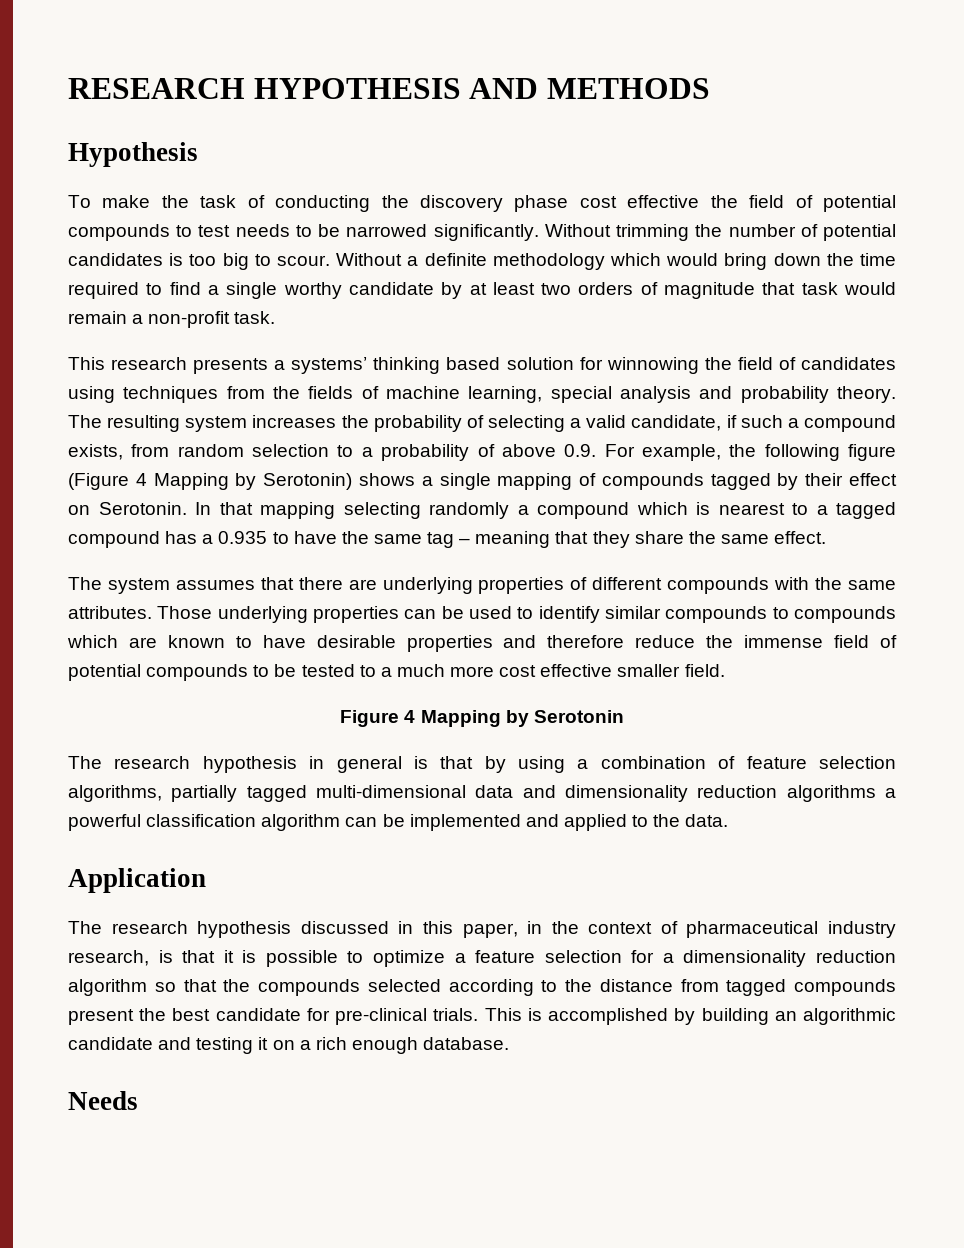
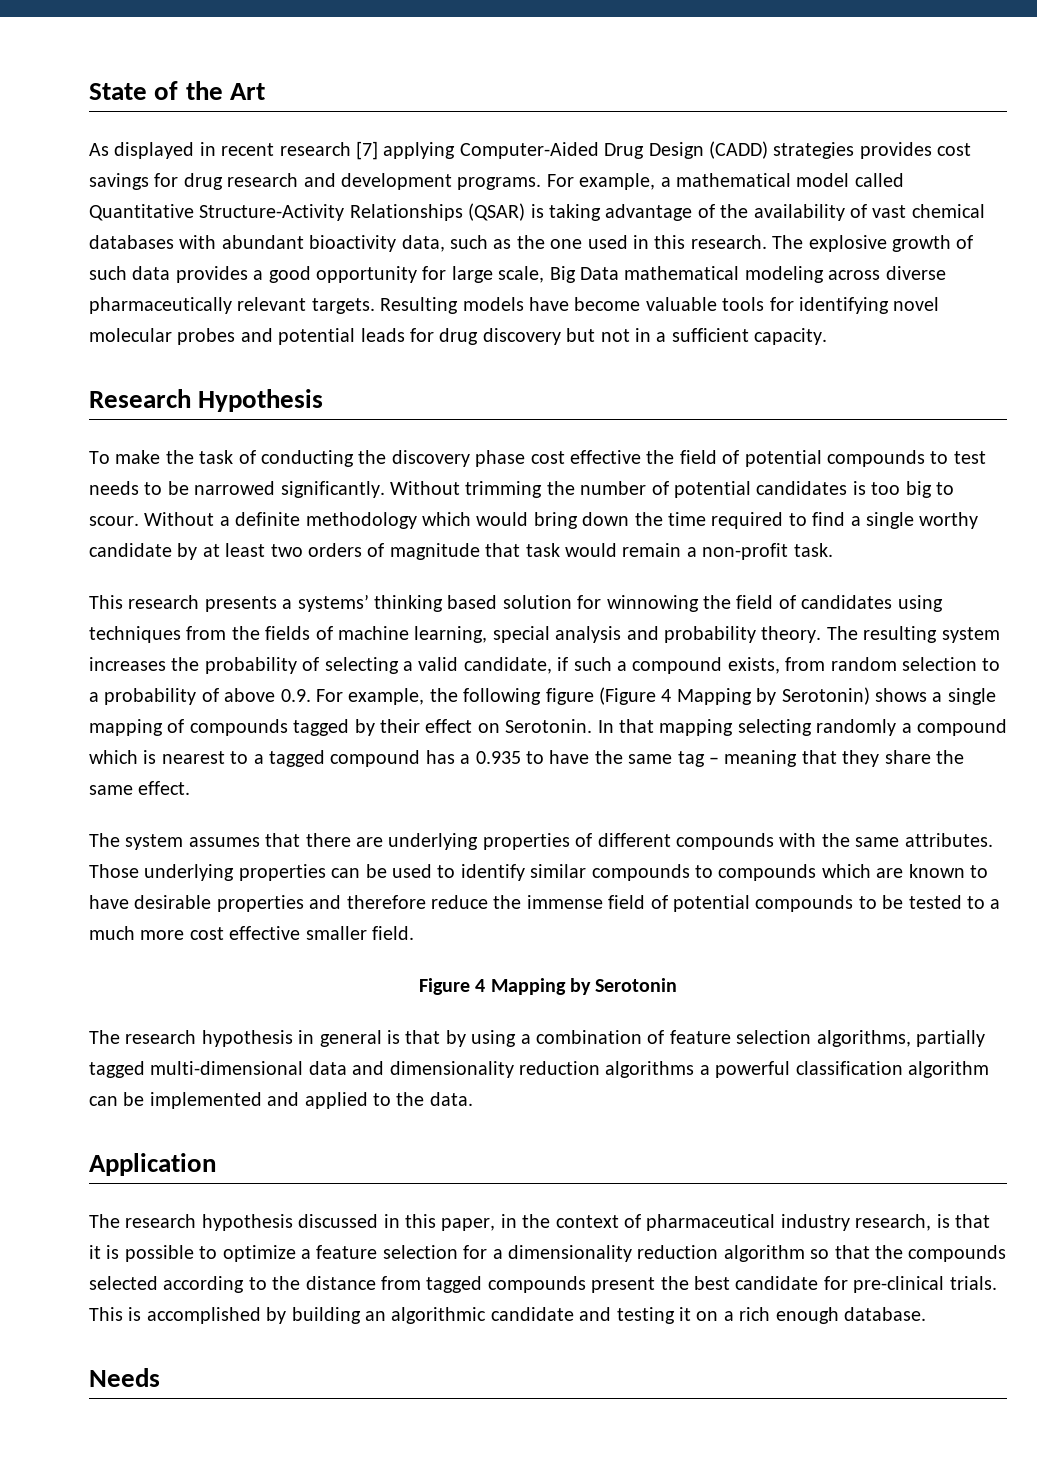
[68,78,710,99] RESEARCH HYPOTHESIS AND METHODS // -> [89,81,265,100] [89,141,972,160] [89,173,904,190] [89,203,985,221] [89,235,974,252] [89,266,946,283] [89,297,940,314] [89,328,828,345] [89,389,191,408] State of the Art // As displayed in recent research [7] applying Computer-Aided Drug Design (CADD) strategies provides cost savings for drug research and development programs. For example, a mathematical model called Quantitative Structure-Activity Relationships (QSAR) is taking advantage of the availability of vast chemical databases with abundant bioactivity data, such as the one used in this research. The explosive growth of such data provides a good opportunity for large scale, Big Data mathematical modeling across diverse pharmaceutically relevant targets. Resulting models have become valuable tools for identifying novel molecular probes and potential leads for drug discovery but not in a sufficient capacity. // Research

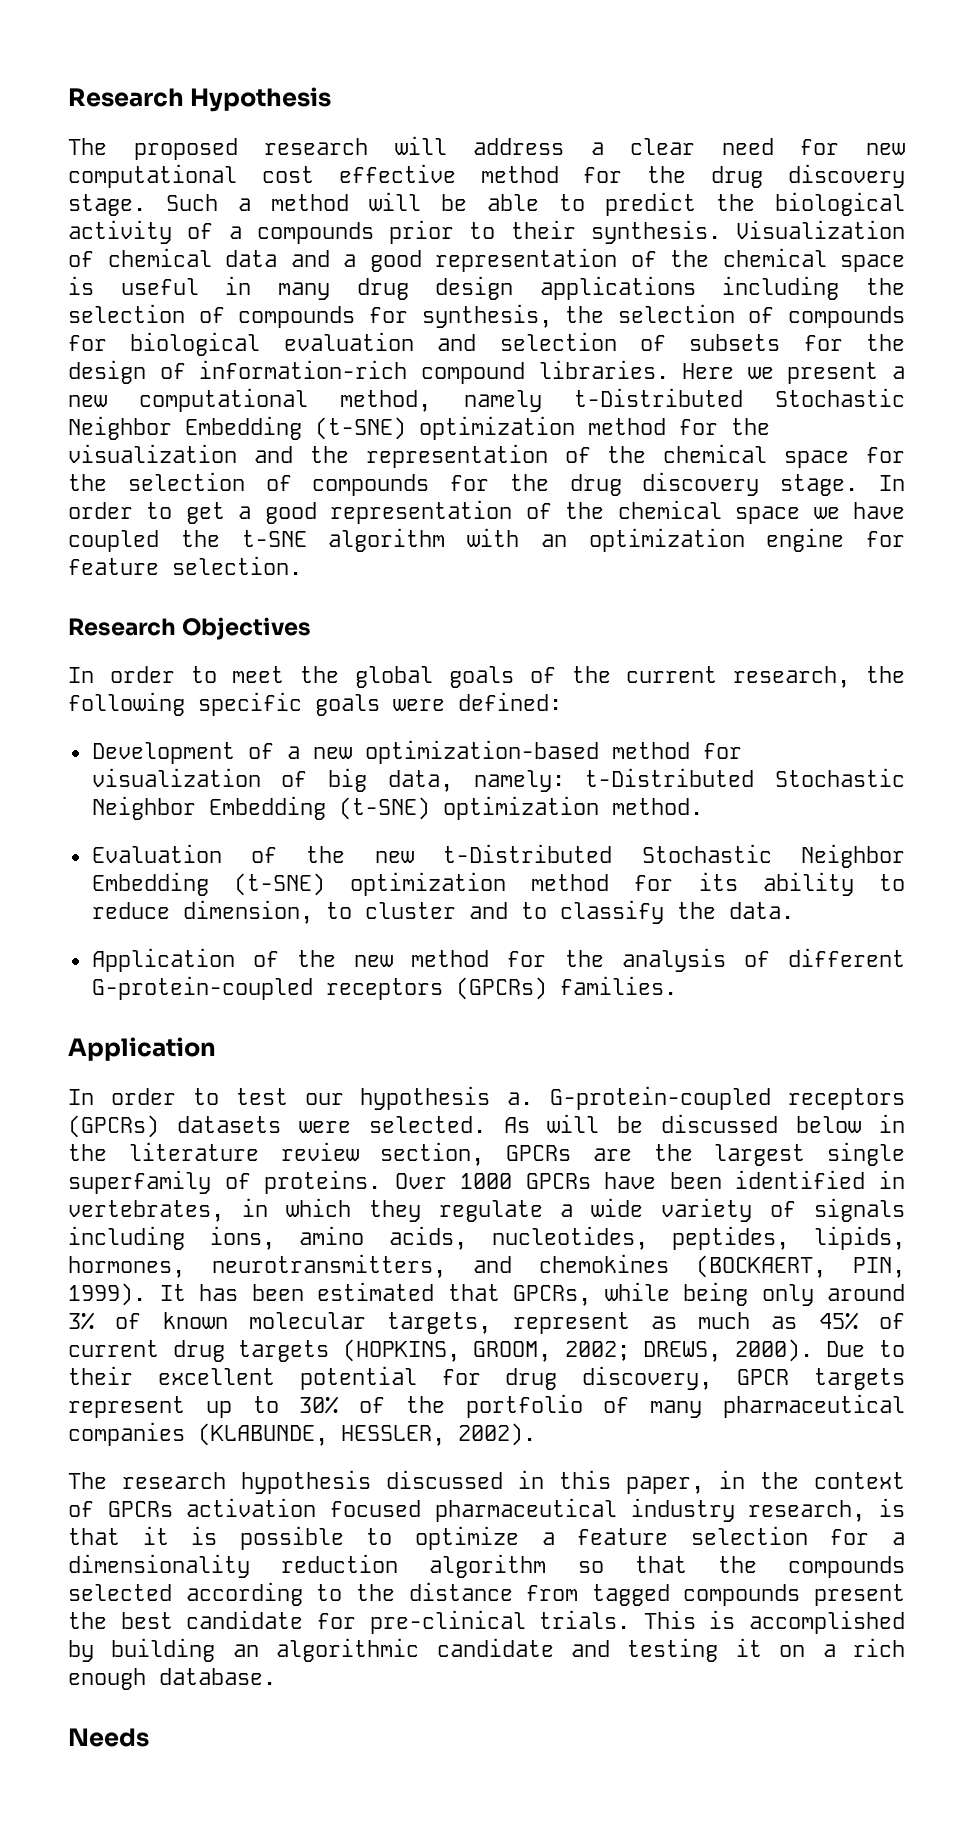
[89,81,265,100] [89,141,972,160] [89,173,904,190] [89,203,985,221] [89,235,974,252] [89,266,946,283] [89,297,940,314] [89,328,828,345] [89,389,324,412] [89,450,986,467] [89,481,954,498] [89,512,979,529] [89,543,833,560] [89,594,943,612] [89,626,1000,643] [89,657,1001,674] [89,687,996,705] [89,719,1007,736] [89,750,964,767] [89,781,191,795] [89,833,993,850] [89,864,988,881] [89,895,1001,912] [89,926,414,940] [418,978,678,995] [89,1030,985,1047] [89,1061,989,1078] [89,1092,473,1109] [89,1153,216,1176] State of the Art // As displayed in recent research [7] applying Computer-Aided Drug Design (CADD) strategies provides cost savings for drug research and development programs. For example, a mathematical model called Quantitative Structure-Activity Relationships (QSAR) is taking advantage of the availability of vast chemical databases with abundant bioactivity data, such as the one used in this research. The explosive growth of such data provides a good opportunity for large scale, Big Data mathematical modeling across diverse pharmaceutically relevant targets. Resulting models have become valuable tools for identifying novel molecular probes and potential leads for drug discovery but not in a sufficient capacity. // Research Hypothesis // To make the task of conducting the discovery phase cost effective the field of potential compounds to test needs to be narrowed significantly. Without trimming the number of potential candidates is too big to scour. Without a definite methodology which would bring down the time required to find a single worthy candidate by at least two orders of magnitude that task would remain a non-profit task. // This research presents a systems’ thinking based solution for winnowing the field of candidates using techniques from the fields of machine learning, special analysis and probability theory. The resulting system increases the probability of selecting a valid candidate, if such a compound exists, from random selection to a probability of above 0.9. For example, the following figure (Figure 4 Mapping by Serotonin) shows a single mapping of compounds tagged by their effect on Serotonin. In that mapping selecting randomly a compound which is nearest to a tagged compound has a 0.935 to have the same tag – meaning that they share the same effect. // The system assumes that there are underlying properties of different compounds with the same attributes. Those underlying properties can be used to identify similar compounds to compounds which are known to have desirable properties and therefore reduce the immense field of potential compounds to be tested to a much more cost effective smaller field. // Figure 4 Mapping by Serotonin // The research hypothesis in general is that by using a combination of feature selection algorithms, partially tagged multi-dimensional data and dimensionality reduction algorithms a powerful classification algorithm can be implemented and applied to the data. // Application -> [68,87,332,112] [68,136,905,160] [68,164,906,188] [68,192,905,216] [68,220,905,244] [68,248,905,272] [68,276,905,300] [68,304,905,328] [68,332,905,356] [68,360,905,384] [68,388,905,412] [68,416,770,440] [68,444,905,468] [68,472,906,496] [68,500,906,524] [68,528,905,552] [68,556,302,575] [68,617,312,640] [68,666,906,688] [68,692,562,716] [91,740,742,764] [91,768,906,792] [91,796,703,820] [91,844,905,868] [91,872,906,896] [91,900,794,924] [91,948,905,972] [91,976,677,1000] [68,1037,216,1061] [68,1086,905,1110] [68,1114,906,1138] [68,1142,905,1166] [68,1170,905,1194] [68,1198,906,1222] [68,1226,905,1250] [68,1254,905,1278] [68,1282,905,1306] [68,1312,905,1334] [68,1339,905,1362] [68,1366,905,1390] [68,1394,906,1418] [68,1422,536,1446] Research Hypothesis // The proposed research will address a clear need for new computational cost effective method for the drug discovery stage. Such a method will be able to predict the biological activity of a compounds prior to their synthesis. Visualization of chemical data and a good representation of the chemical space is useful in many drug design applications including the selection of compounds for synthesis, the selection of compounds for biological evaluation and selection of subsets for the design of information-rich compound libraries. Here we present a new computational method, namely t-Distributed Stochastic Neighbor Embedding (t-SNE) optimization method for the visualization and the representation of the chemical space for the selection of compounds for the drug discovery stage. In order to get a good representation of the chemical space we have coupled the t-SNE algorithm with an optimization engine for feature selection. // Research Objectives // In order to meet the global goals of the current research, the following specific goals were defined: // Development of a new optimization-based method for visualization of big data, namely: t-Distributed Stochastic Neighbor Embedding (t-SNE) optimization method. // Evaluation of the new t-Distributed Stochastic Neighbor Embedding (t-SNE) optimization method for its ability to reduce dimension, to cluster and to classify the data. // Application of the new method for the analysis of different G-protein-coupled receptors (GPCRs) families. // Application // In order to test our hypothesis a. G-protein-coupled receptors (GPCRs) datasets were selected. As will be discussed below in the literature review section, GPCRs are the largest single superfamily of proteins. Over 1000 GPCRs have been identified in vertebrates, in which they regulate a wide variety of signals including ions, amino acids, nucleotides, peptides, lipids, hormones, neurotransmitters, and chemokines (BOCKAERT, PIN, 1999). It has been estimated that GPCRs, while being only around 3% of known molecular targets, represent as much as 45% of current drug targets (HOPKINS, GROOM, 2002; DREWS, 2000). Due to their excellent potential for drug discovery, GPCR targets represent up to 30% of the portfolio of many pharmaceutical companies (KLABUNDE, HESSLER, 2002).
(641, 1221) none -> [107,1498,422,1517] GPCRs activation focused

